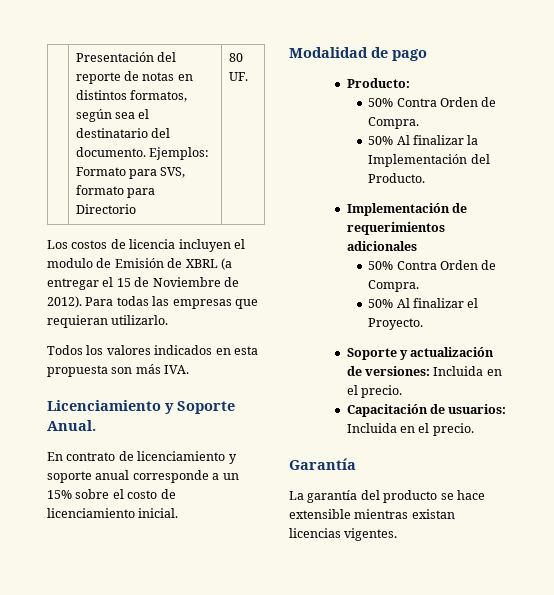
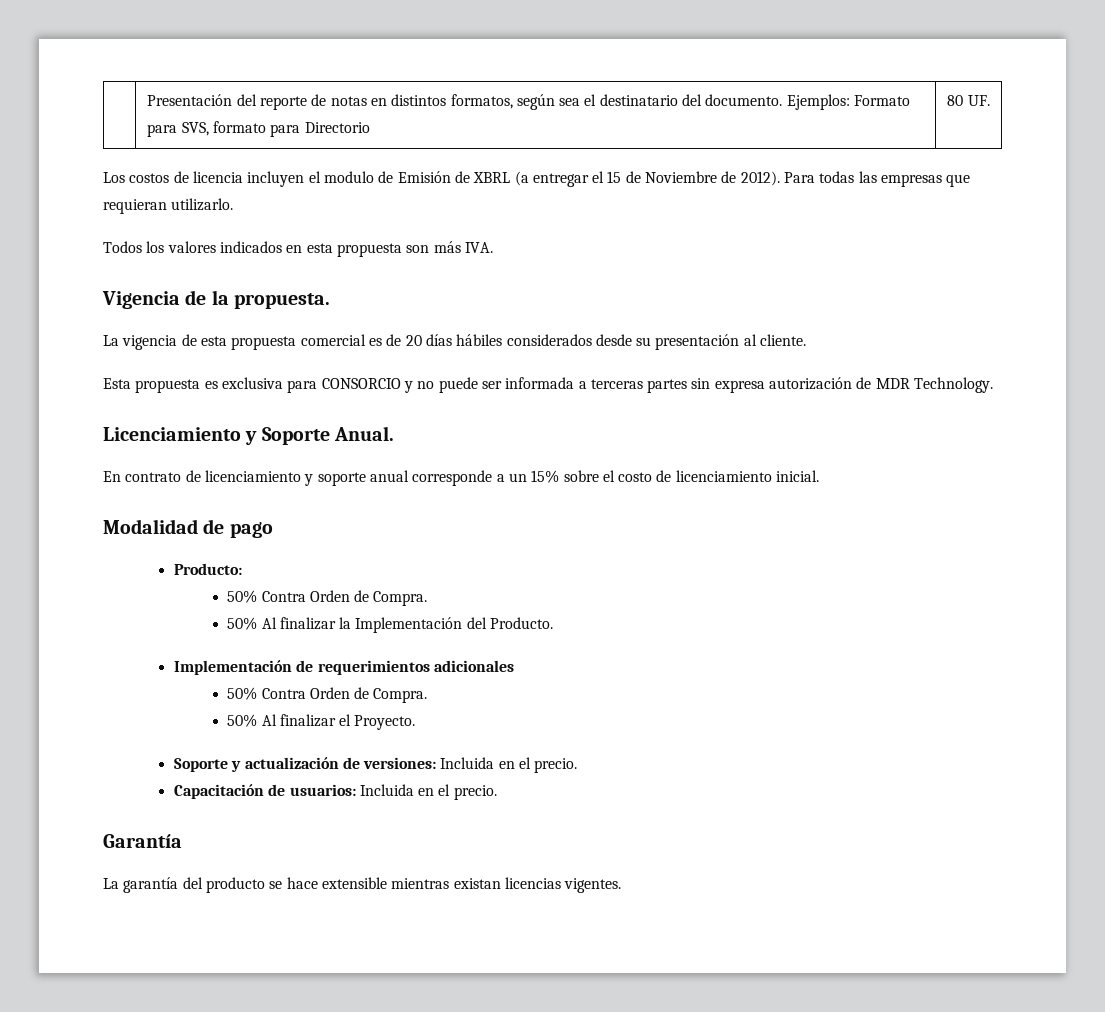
(190, 369) none -> [102,290,331,309] [103,334,807,350] [103,377,994,393] // Vigencia de la propuesta. // La vigencia de esta propuesta comercial es de 20 días hábiles considerados desde su presentación al cliente. // Esta propuesta es exclusiva para CONSORCIO y no puede ser informada a terceras partes sin expresa autorización de MDR Technology.

